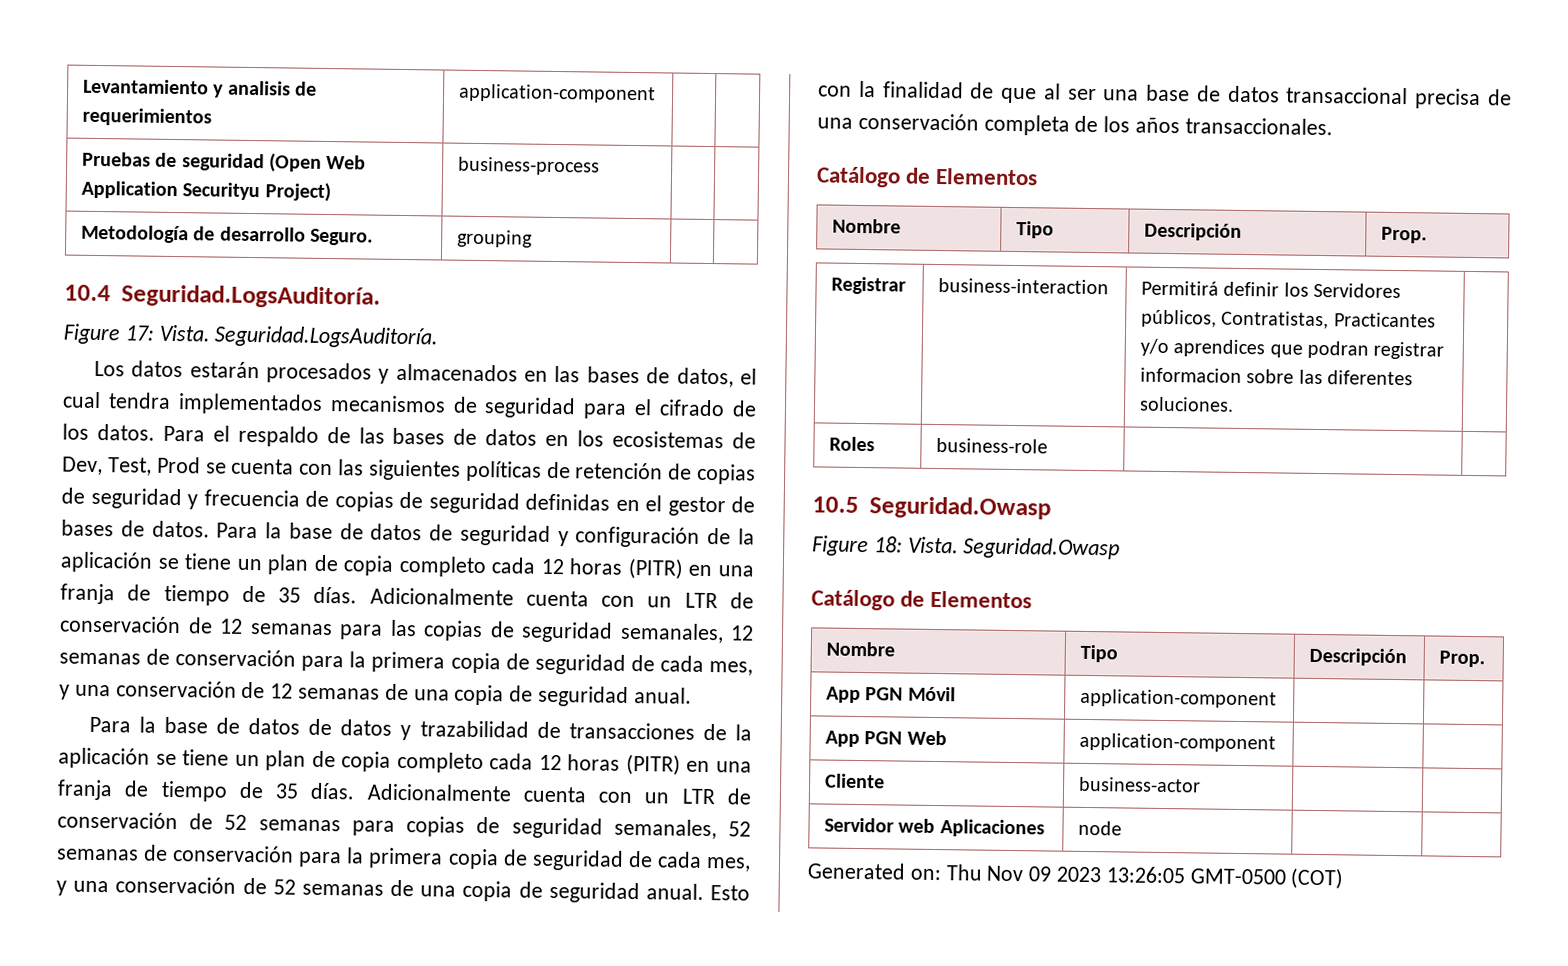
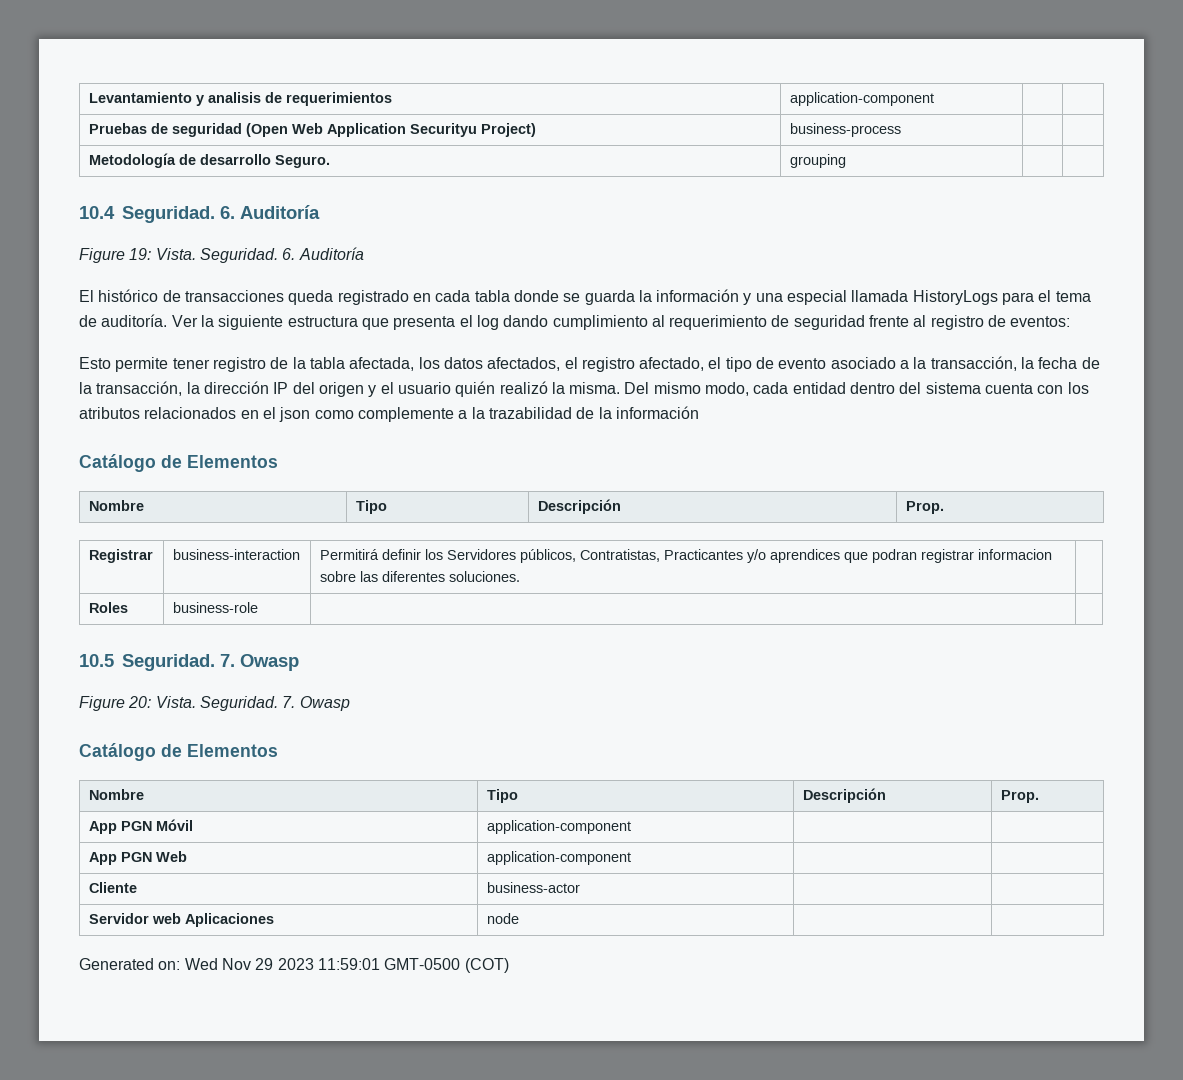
[120,284,381,309] [63,323,439,349] [93,360,757,388] [62,391,758,419] [62,423,756,449] [62,456,756,485] [61,487,755,517] [61,519,755,548] [60,551,755,580] [60,583,754,609] [59,615,754,644] [59,648,753,676] [59,680,692,707] [88,716,752,741] [58,747,753,776] [57,779,751,805] [57,811,751,840] [57,844,751,872] [56,876,750,904] [818,80,1512,110] [817,112,1333,136] Seguridad.LogsAuditoría. // Figure 17: Vista. Seguridad.LogsAuditoría. // Los datos estarán procesados y almacenados en las bases de datos, el cual tendra implementados mecanismos de seguridad para el cifrado de los datos. Para el respaldo de las bases de datos en los ecosistemas de Dev, Test, Prod se cuenta con las siguientes políticas de retención de copias de seguridad y frecuencia de copias de seguridad definidas en el gestor de bases de datos. Para la base de datos de seguridad y configuración de la aplicación se tiene un plan de copia completo cada 12 horas (PITR) en una franja de tiempo de 35 días. Adicionalmente cuenta con un LTR de conservación de 12 semanas para las copias de seguridad semanales, 12 semanas de conservación para la primera copia de seguridad de cada mes, y una conservación de 12 semanas de una copia de seguridad anual. // Para la base de datos de datos y trazabilidad de transacciones de la aplicación se tiene un plan de copia completo cada 12 horas (PITR) en una franja de tiempo de 35 días. Adicionalmente cuenta con un LTR de conservación de 52 semanas para copias de seguridad semanales, 52 semanas de conservación para la primera copia de seguridad de cada mes, y una conservación de 52 semanas de una copia de seguridad anual. Esto con la finalidad de que al ser una base de datos transaccional precisa de una conservación completa de los años transaccionales. -> [122,205,320,223] [79,247,364,263] [79,289,1091,305] [79,314,1071,330] [79,356,1100,372] [79,381,1089,397] [79,406,699,422] Seguridad. 6. Auditoría // Figure 19: Vista. Seguridad. 6. Auditoría // El histórico de transacciones queda registrado en cada tabla donde se guarda la información y una especial llamada HistoryLogs para el tema de auditoría. Ver la siguiente estructura que presenta el log dando cumplimiento al requerimiento de seguridad frente al registro de eventos: // Esto permite tener registro de la tabla afectada, los datos afectados, el registro afectado, el tipo de evento asociado a la transacción, la fecha de la transacción, la dirección IP del origen y el usuario quién realizó la misma. Del mismo modo, cada entidad dentro del sistema cuenta con los atributos relacionados en el json como complemente a la trazabilidad de la información
[868,496,1051,520] [812,535,1121,560] Seguridad.Owasp // Figure 18: Vista. Seguridad.Owasp -> [122,654,299,671] [79,696,350,711] Seguridad. 7. Owasp // Figure 20: Vista. Seguridad. 7. Owasp
[945,864,1186,884] Thu Nov 09 2023 13:26:05 -> [184,958,380,970] Wed Nov 29 2023 11:59:01

